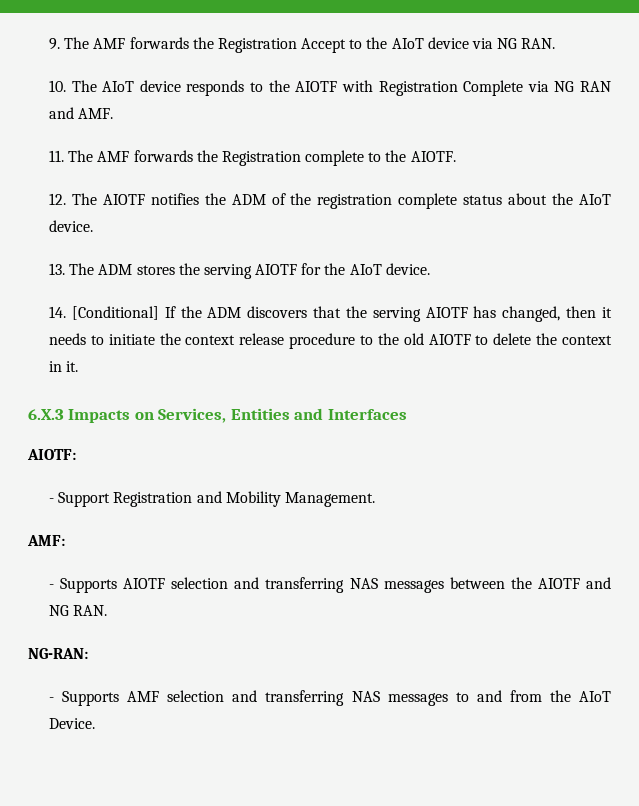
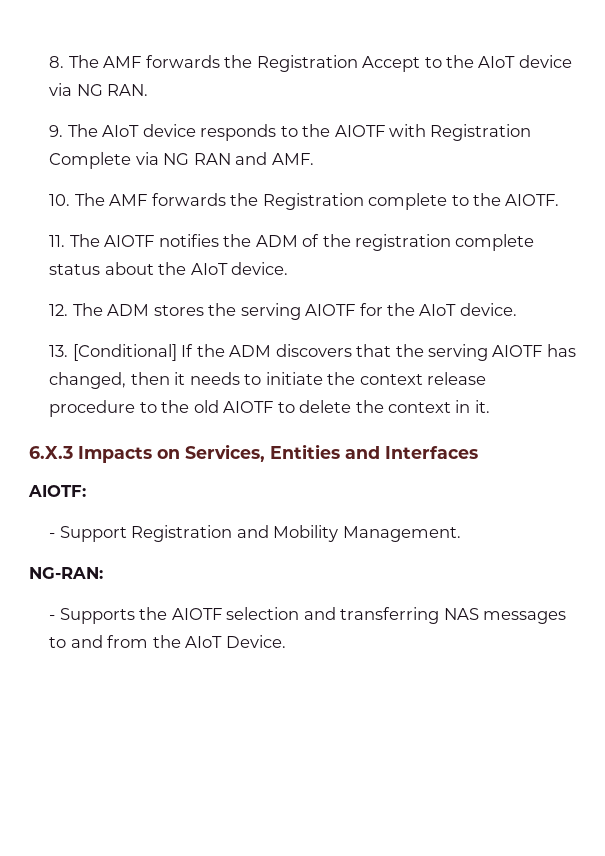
[49,38,61,50] 9. -> [49,56,65,68] 8.
[49,80,67,92] 10. -> [49,125,64,137] 9.
[49,150,65,162] 11. -> [49,194,71,206] 10.
[49,193,67,205] 12. -> [49,235,66,247] 11.
[49,263,66,275] 13. -> [49,304,69,316] 12.
[49,306,67,318] 14. -> [49,345,69,357] 13.
[27,535,65,546] [49,577,611,593] [49,605,108,616] // AMF: // - Supports AIOTF selection and transferring NAS messages between the AIOTF and NG RAN. -> (461, 534) none
[127,691,160,702] AMF -> [139,607,222,620] the AIOTF

